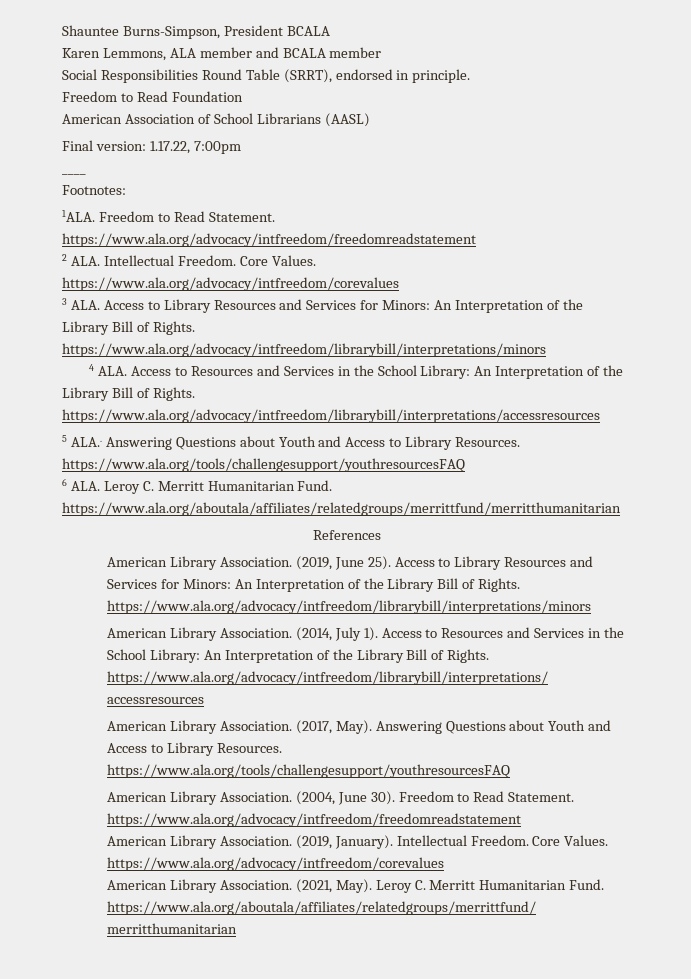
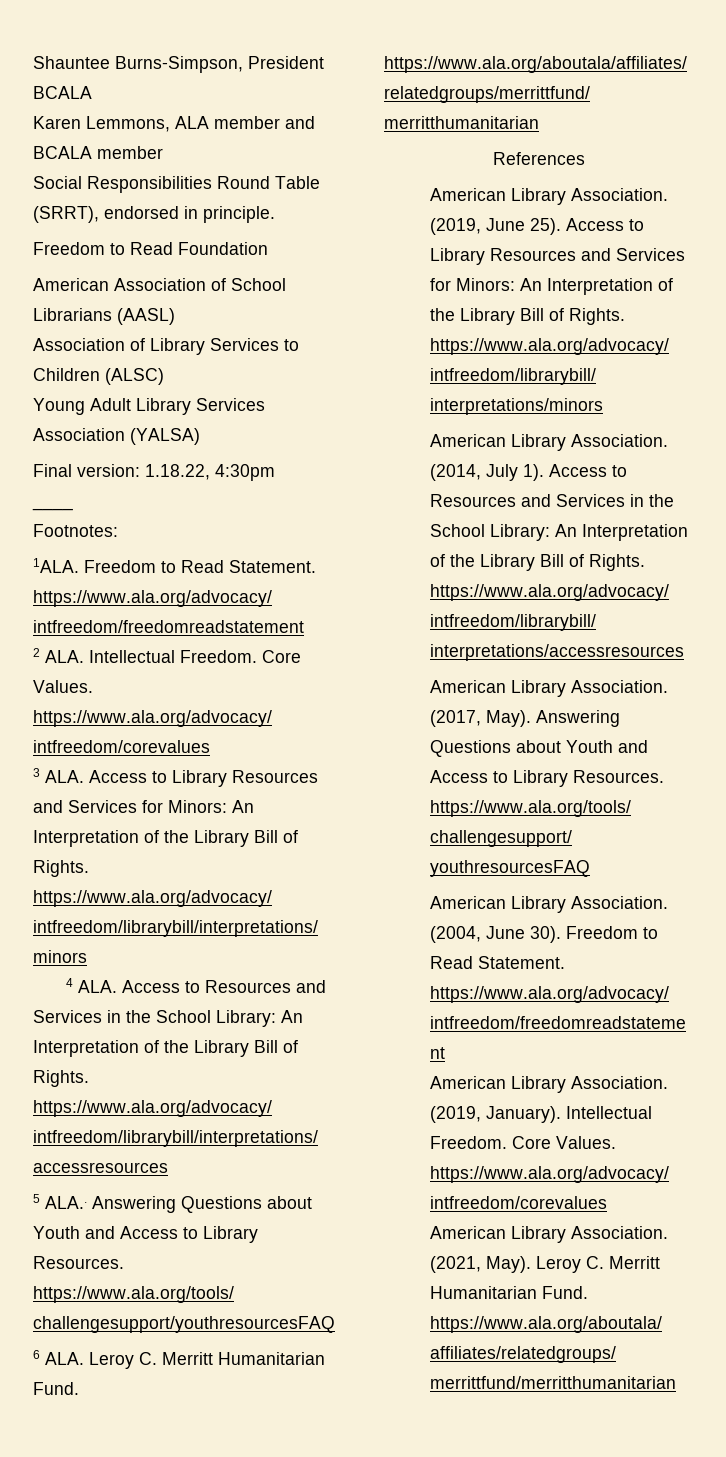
(370, 120) none -> [33,338,299,355] [33,368,164,385] [33,398,265,415] [33,428,200,445] // Association of Library Services to Children (ALSC) // Young Adult Library Services Association (YALSA)
[149,141,241,154] 1.17.22, 7:00pm -> [145,464,275,481] 1.18.22, 4:30pm

